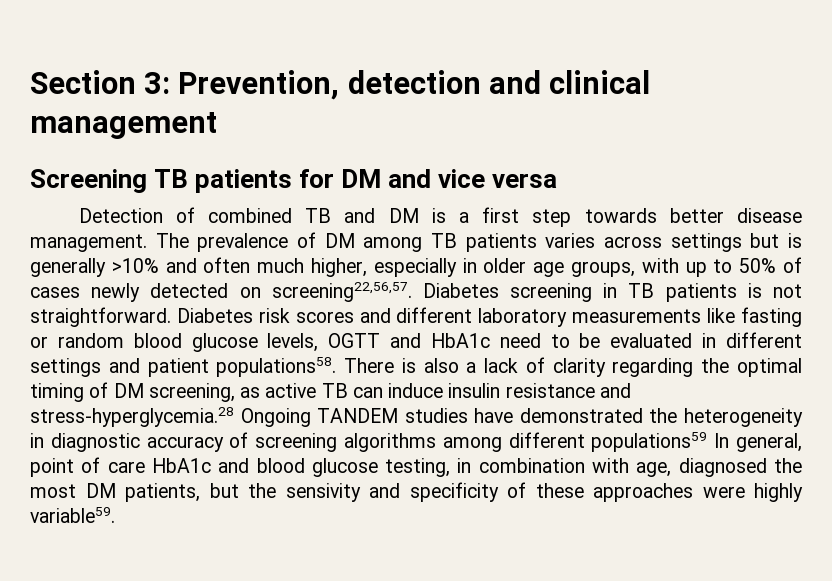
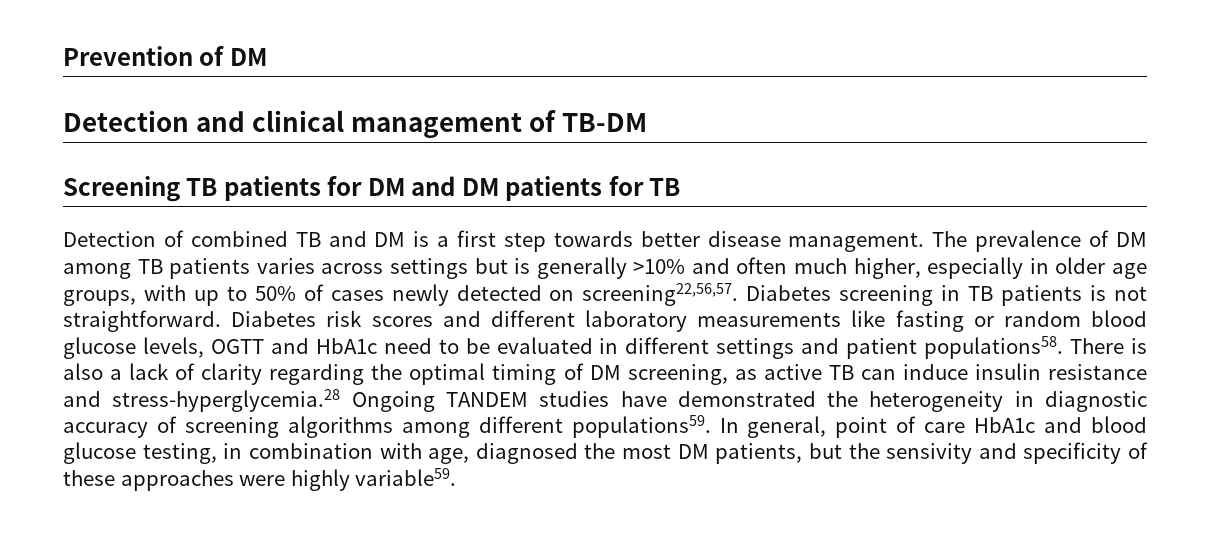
[30,70,481,100] Section 3: Prevention, detection -> [63,46,267,66] [63,110,189,132] Prevention of DM // Detection
(217, 125) none -> [529,110,648,132] of TB-DM
[438,169,558,188] vice versa -> [461,176,681,201] DM patients for TB
[591,432,708,452] populations59 -> [571,415,711,438] populations59.

